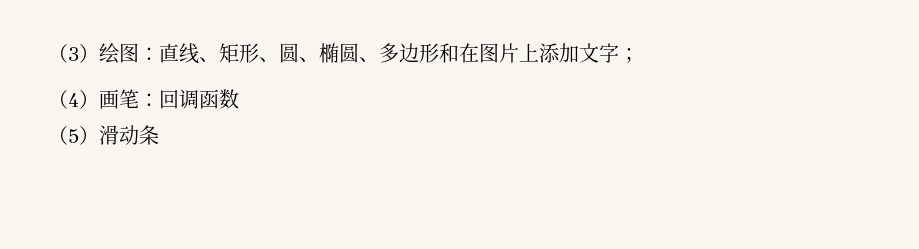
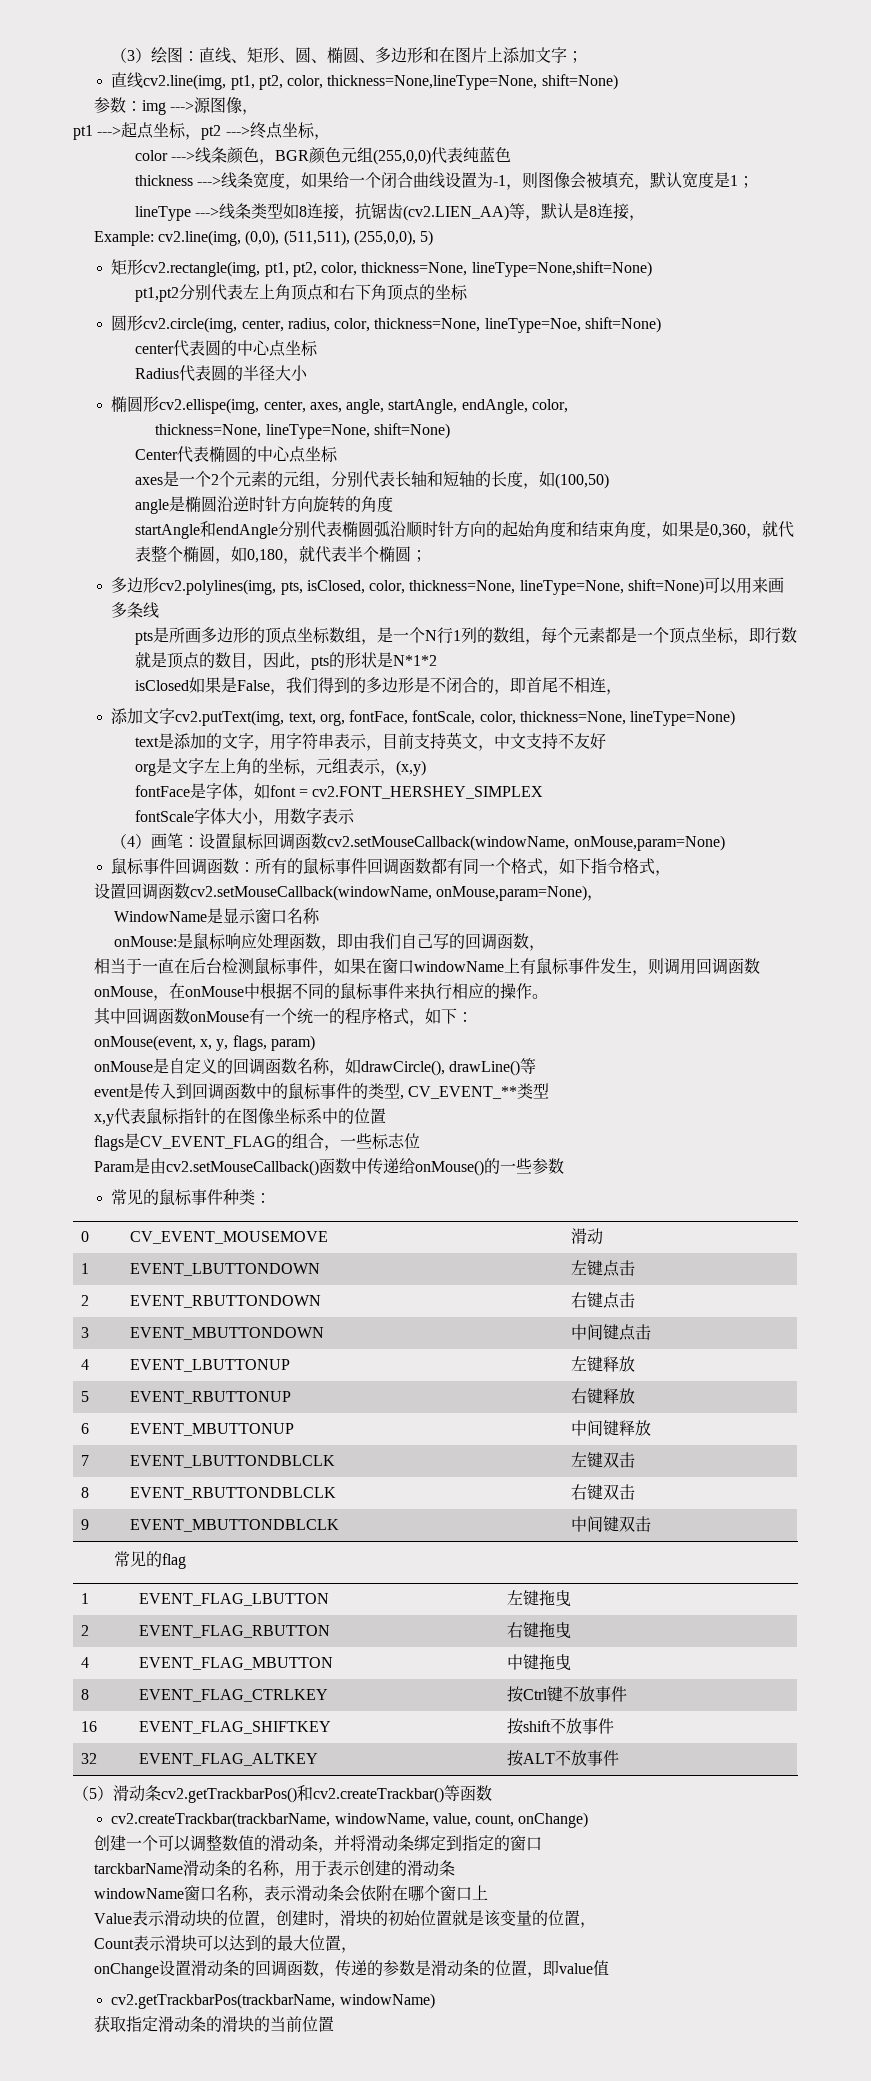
(639, 55) none -> [111,72,618,90] [93,97,258,115] [73,122,330,140] [134,146,512,165] [134,172,755,190] [134,203,646,221] [93,230,434,246] [111,259,652,277] [134,284,468,302] [111,315,662,333] [134,340,318,357] [134,365,308,382] [111,396,569,414] [155,423,450,439] [134,446,338,463] [134,471,609,489] [134,496,393,514] [134,521,794,539] [134,545,427,564] [111,577,785,595] [111,602,160,618] [134,627,797,645] [134,652,437,670] [134,677,622,695] [111,708,736,726] [134,732,606,751] [134,758,426,776] [134,783,544,801] [134,808,355,826] // 直线cv2.line(img, pt1, pt2, color, thickness=None,lineType=None, shift=None) // 参数：img --->源图像， // pt1 --->起点坐标，pt2 --->终点坐标， // color --->线条颜色，BGR颜色元组(255,0,0)代表纯蓝色 // thickness --->线条宽度，如果给一个闭合曲线设置为-1，则图像会被填充，默认宽度是1； // lineType --->线条类型如8连接，抗锯齿(cv2.LIEN_AA)等，默认是8连接， // Example: cv2.line(img, (0,0), (511,511), (255,0,0), 5) // 矩形cv2.rectangle(img, pt1, pt2, color, thickness=None, lineType=None,shift=None) // pt1,pt2分别代表左上角顶点和右下角顶点的坐标 // 圆形cv2.circle(img, center, radius, color, thickness=None, lineType=Noe, shift=None) // center代表圆的中心点坐标 // Radius代表圆的半径大小 // 椭圆形cv2.ellispe(img, center, axes, angle, startAngle, endAngle, color, // thickness=None, lineType=None, shift=None) // Center代表椭圆的中心点坐标 // axes是一个2个元素的元组，分别代表长轴和短轴的长度，如(100,50) // angle是椭圆沿逆时针方向旋转的角度 // startAngle和endAngle分别代表椭圆弧沿顺时针方向的起始角度和结束角度，如果是0,360，就代表整个椭圆，如0,180，就代表半个椭圆； // 多边形cv2.polylines(img, pts, isClosed, color, thickness=None, lineType=None, shift=None)可以用来画多条线 // pts是所画多边形的顶点坐标数组，是一个N行1列的数组，每个元素都是一个顶点坐标，即行数就是顶点的数目，因此，pts的形状是N*1*2 // isClosed如果是False，我们得到的多边形是不闭合的，即首尾不相连， // 添加文字cv2.putText(img, text, org, fontFace, fontScale, color, thickness=None, lineType=None) // text是添加的文字，用字符串表示，目前支持英文，中文支持不友好 // org是文字左上角的坐标，元组表示，(x,y) // fontFace是字体，如font = cv2.FONT_HERSHEY_SIMPLEX // fontScale字体大小，用数字表示
[159,89,239,109] [48,125,159,145] 回调函数 // （5）滑动条 -> [199,833,725,851] [111,858,672,876] [93,883,603,901] [114,908,321,924] [114,933,546,951] [93,958,760,976] [93,982,548,1001] [93,1008,473,1026] [93,1035,315,1051] [93,1058,536,1076] [93,1083,549,1100] [93,1108,386,1126] [93,1133,420,1151] [93,1158,564,1176] [111,1189,272,1206] [81,1231,90,1242] [130,1231,329,1244] [571,1228,604,1245] [81,1263,90,1274] [130,1263,321,1276] [571,1260,636,1277] [81,1295,90,1306] [130,1295,322,1308] [571,1292,636,1309] [81,1327,90,1338] [130,1327,325,1340] [571,1324,652,1341] [81,1359,90,1370] [130,1359,291,1372] [571,1356,636,1372] [81,1391,90,1402] [130,1391,292,1404] [571,1388,636,1404] [81,1423,90,1434] [130,1423,295,1436] [571,1420,652,1436] [81,1455,90,1466] [130,1455,336,1468] [571,1452,636,1468] [81,1487,90,1498] [130,1487,337,1500] [571,1484,636,1500] [81,1519,90,1530] [130,1519,340,1532] [571,1516,652,1532] [114,1551,187,1569] [81,1593,90,1604] [139,1593,330,1606] [507,1590,572,1607] [81,1625,90,1636] [139,1625,331,1638] [507,1622,572,1639] [81,1657,90,1668] [139,1657,334,1670] [507,1654,572,1671] [81,1689,90,1700] [139,1689,329,1702] [507,1686,628,1703] [81,1721,98,1732] [139,1721,332,1734] [507,1718,615,1735] [81,1753,98,1764] [139,1753,319,1766] [507,1750,620,1767] [73,1785,492,1803] [111,1812,589,1828] [93,1834,542,1853] [93,1860,455,1878] [93,1885,488,1903] [93,1910,596,1928] [93,1935,357,1953] [93,1960,609,1978] [111,1993,435,2009] [93,2015,334,2033] 设置鼠标回调函数cv2.setMouseCallback(windowName, onMouse,param=None) // 鼠标事件回调函数：所有的鼠标事件回调函数都有同一个格式，如下指令格式， // 设置回调函数cv2.setMouseCallback(windowName, onMouse,param=None)， // WindowName是显示窗口名称 // onMouse:是鼠标响应处理函数，即由我们自己写的回调函数， // 相当于一直在后台检测鼠标事件，如果在窗口windowName上有鼠标事件发生，则调用回调函数onMouse，在onMouse中根据不同的鼠标事件来执行相应的操作。 // 其中回调函数onMouse有一个统一的程序格式，如下： // onMouse(event, x, y, flags, param) // onMouse是自定义的回调函数名称，如drawCircle(), drawLine()等 // event是传入到回调函数中的鼠标事件的类型, CV_EVENT_**类型 // x,y代表鼠标指针的在图像坐标系中的位置 // flags是CV_EVENT_FLAG的组合，一些标志位 // Param是由cv2.setMouseCallback()函数中传递给onMouse()的一些参数 // 常见的鼠标事件种类： // 0 | CV_EVENT_MOUSEMOVE | 滑动 // 1 | EVENT_LBUTTONDOWN | 左键点击 // 2 | EVENT_RBUTTONDOWN | 右键点击 // 3 | EVENT_MBUTTONDOWN | 中间键点击 // 4 | EVENT_LBUTTONUP | 左键释放 // 5 | EVENT_RBUTTONUP | 右键释放 // 6 | EVENT_MBUTTONUP | 中间键释放 // 7 | EVENT_LBUTTONDBLCLK | 左键双击 // 8 | EVENT_RBUTTONDBLCLK | 右键双击 // 9 | EVENT_MBUTTONDBLCLK | 中间键双击 // 常见的flag // 1 | EVENT_FLAG_LBUTTON | 左键拖曳 // 2 | EVENT_FLAG_RBUTTON | 右键拖曳 // 4 | EVENT_FLAG_MBUTTON | 中键拖曳 // 8 | EVENT_FLAG_CTRLKEY | 按Ctrl键不放事件 // 16 | EVENT_FLAG_SHIFTKEY | 按shift不放事件 // 32 | EVENT_FLAG_ALTKEY | 按ALT不放事件 // （5）滑动条cv2.getTrackbarPos()和cv2.createTrackbar()等函数 // cv2.createTrackbar(trackbarName, windowName, value, count, onChange) // 创建一个可以调整数值的滑动条，并将滑动条绑定到指定的窗口 // tarckbarName滑动条的名称，用于表示创建的滑动条 // windowName窗口名称，表示滑动条会依附在哪个窗口上 // Value表示滑动块的位置，创建时，滑块的初始位置就是该变量的位置， // Count表示滑块可以达到的最大位置， // onChange设置滑动条的回调函数，传递的参数是滑动条的位置，即value值 // cv2.getTrackbarPos(trackbarName, windowName) // 获取指定滑动条的滑块的当前位置

